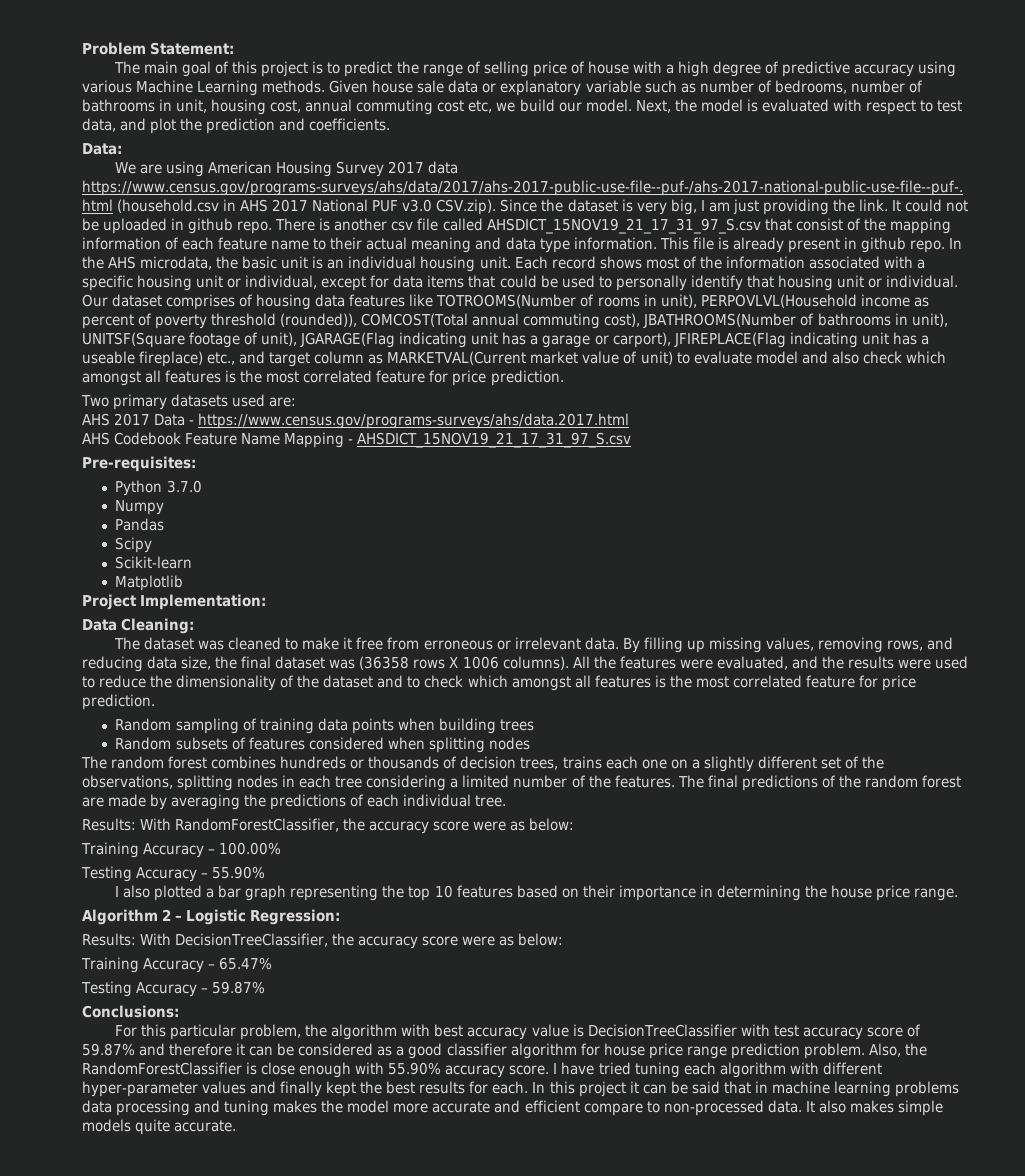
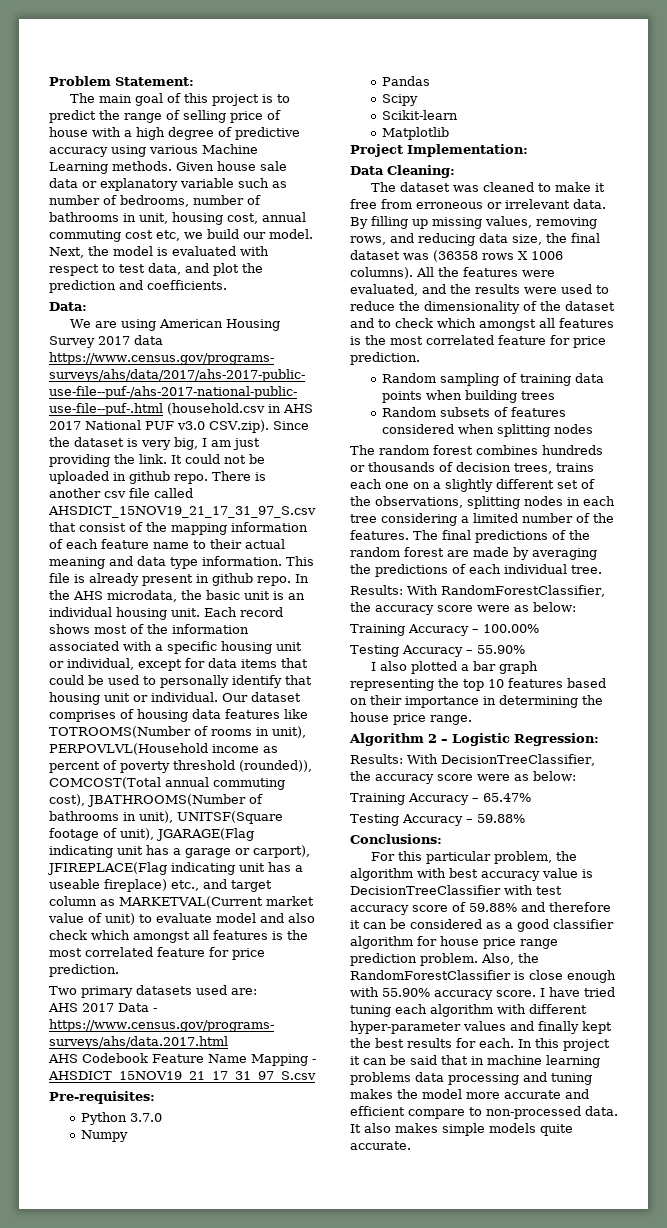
[212,981,266,994] 59.87% -> [477,814,525,823] 59.88%
[82,1043,135,1056] 59.87% -> [469,903,517,912] 59.88%

